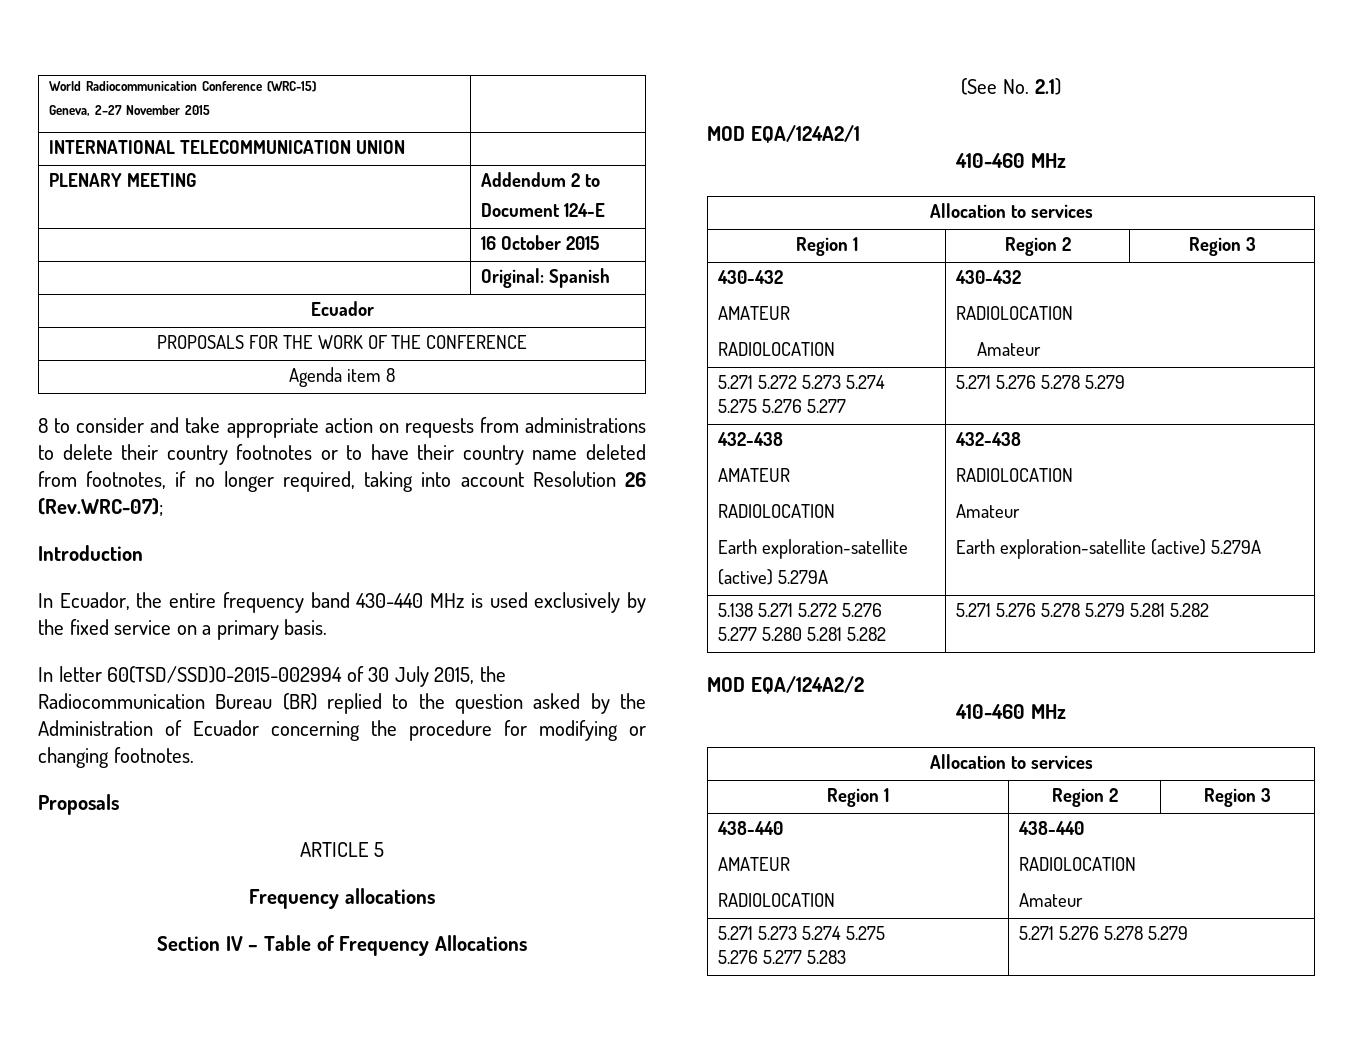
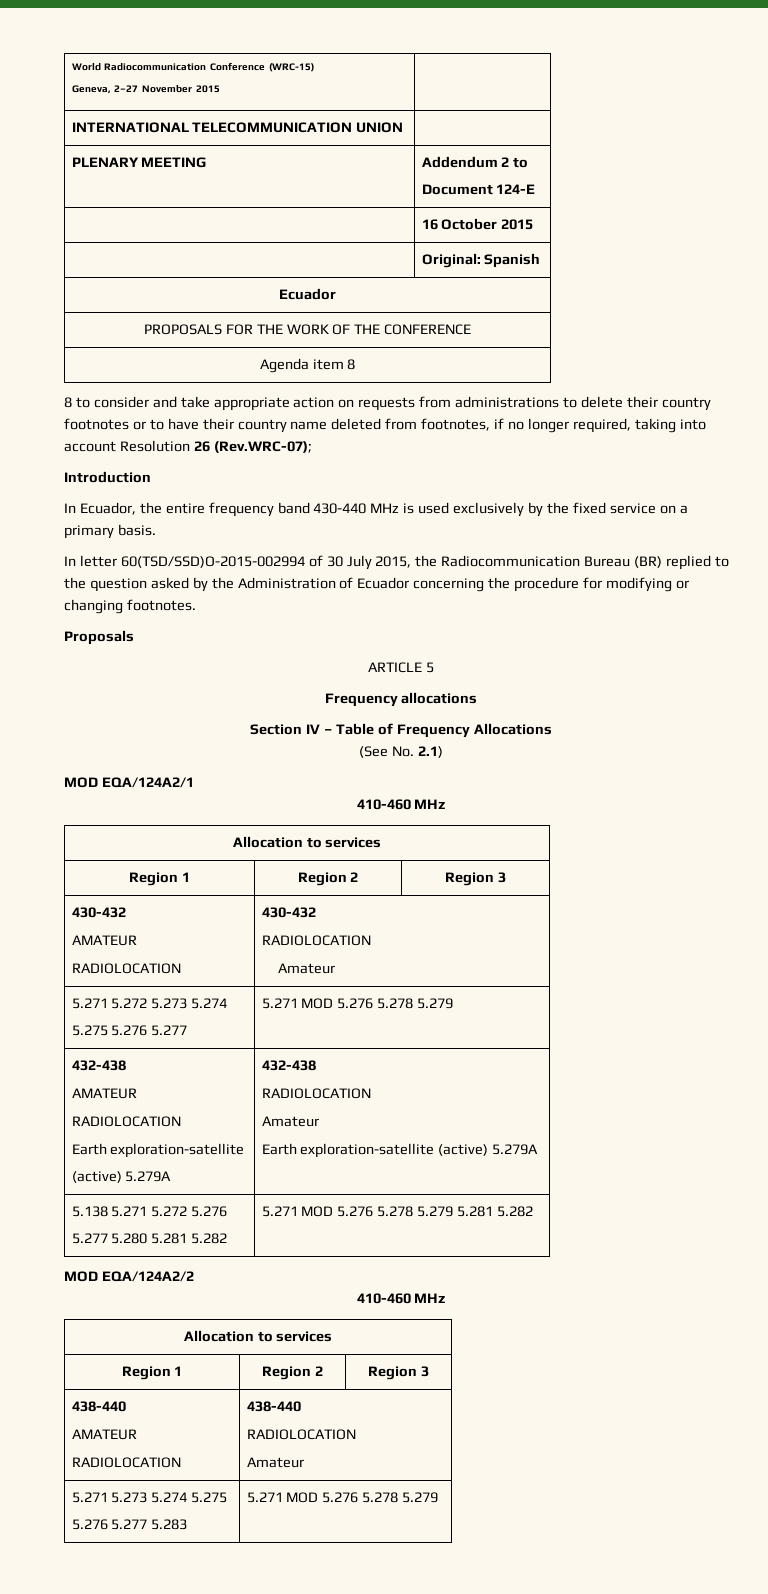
(992, 382) none -> [301,998,334,1009] MOD
(992, 610) none -> [301,1206,334,1217] MOD
(1055, 933) none -> [286,1492,319,1503] MOD

